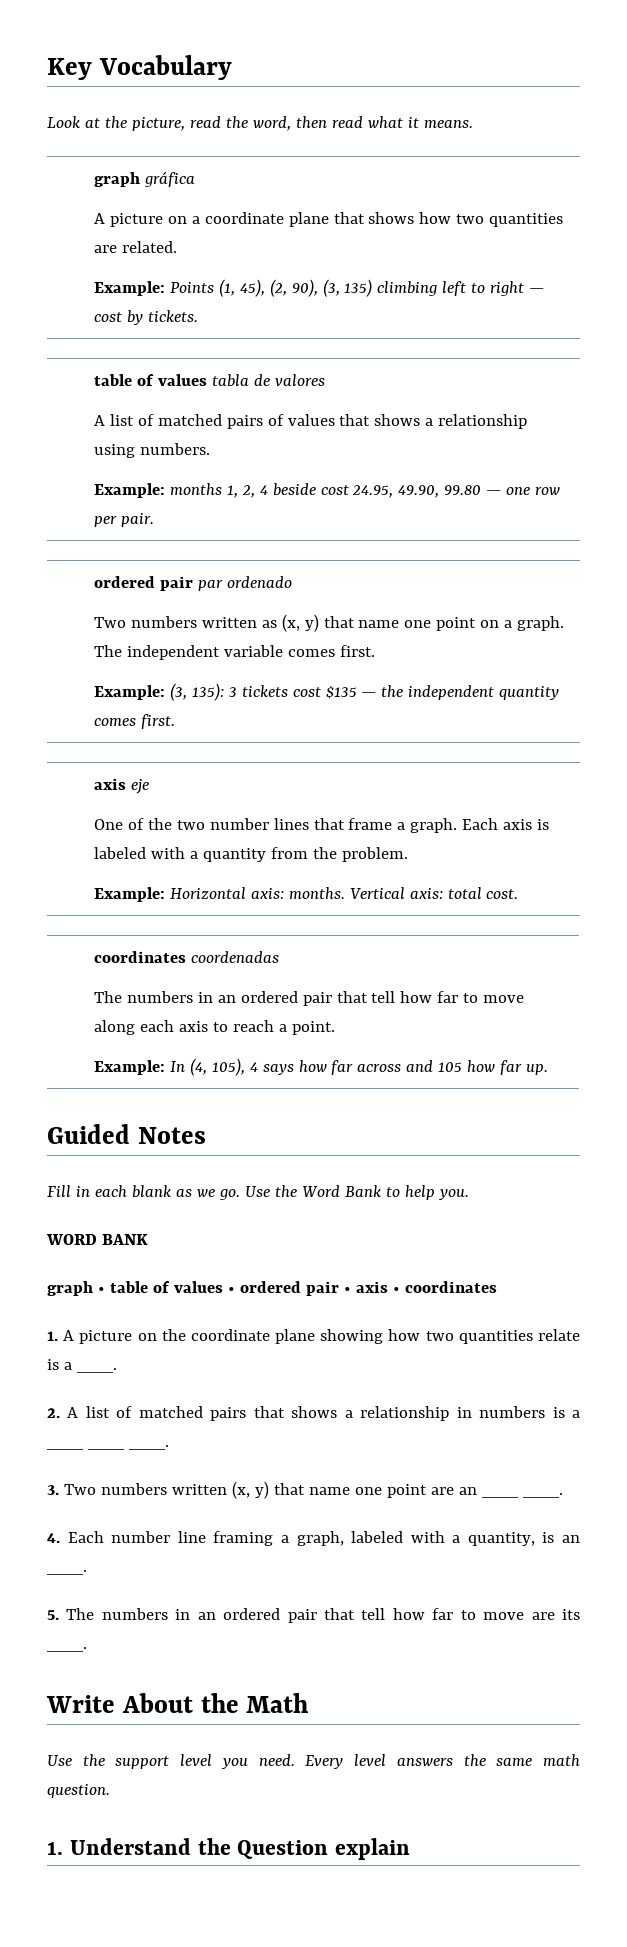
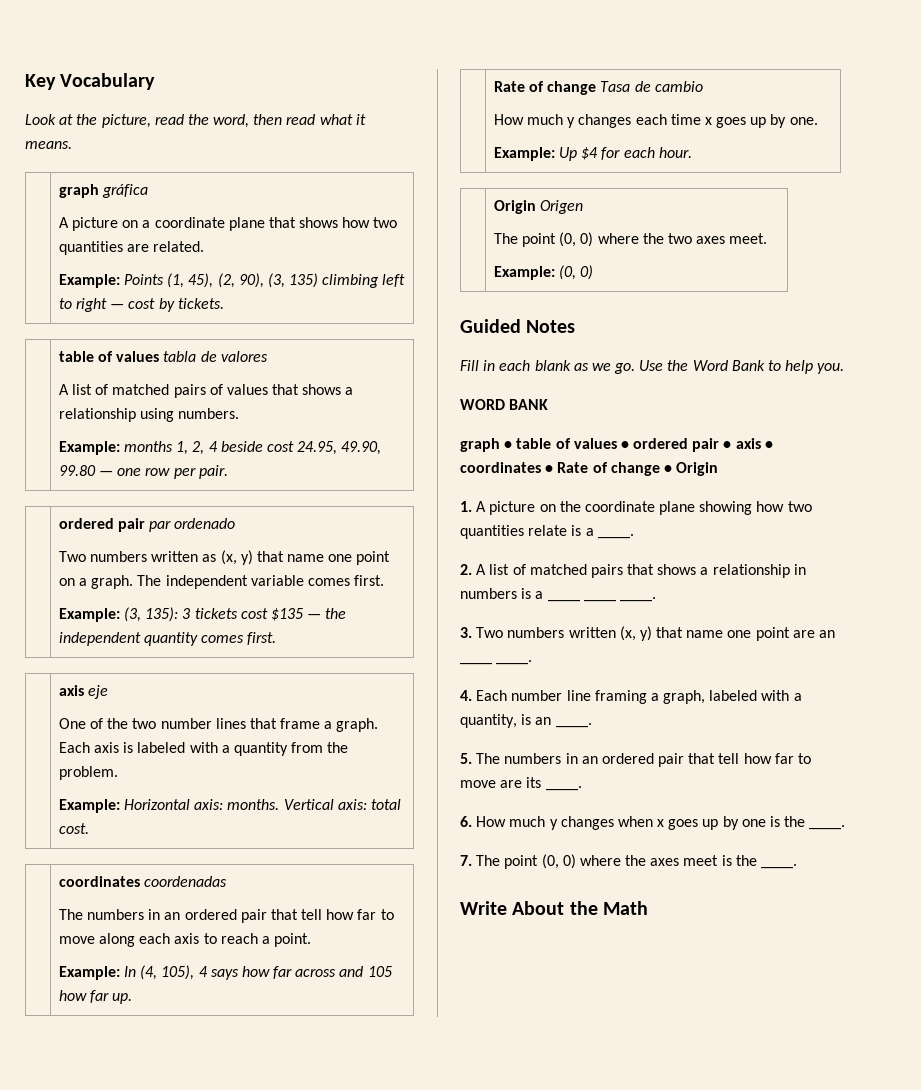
(549, 1069) none -> [493,81,703,95] [493,114,818,128] [493,147,692,161] [493,200,583,214] [493,232,768,247] [493,265,594,280] // | Rate of change Tasa de cambio // How much y changes each time x goes up by one. // Example: Up $4 for each hour. // | Origin Origen // The point (0, 0) where the two axes meet. // Example: (0, 0)
(497, 1287) none -> [545,462,719,476] • Rate of change • Origin
[76,1368,117,1373] ___. -> [597,534,634,539] ____.
[47,1445,169,1450] ___ ___ ___. -> [547,597,656,602] ____ ____ ____.
[481,1493,563,1498] ___ ___. -> [460,660,533,665] ____ ____.
[47,1570,87,1575] ___. -> [555,723,592,728] ____.
[47,1647,87,1652] [46,1693,310,1713] [47,1754,581,1769] [47,1784,110,1798] [47,1838,410,1860] ___. // Write About the Math // Use the support level you need. Every level answers the same math question. // 1. Understand the Question explain -> [545,786,582,791] [460,816,846,830] [460,854,798,869] [460,901,648,915] ____. // 6. How much y changes when x goes up by one is the ____. // 7. The point (0, 0) where the axes meet is the ____. // Write About the Math

